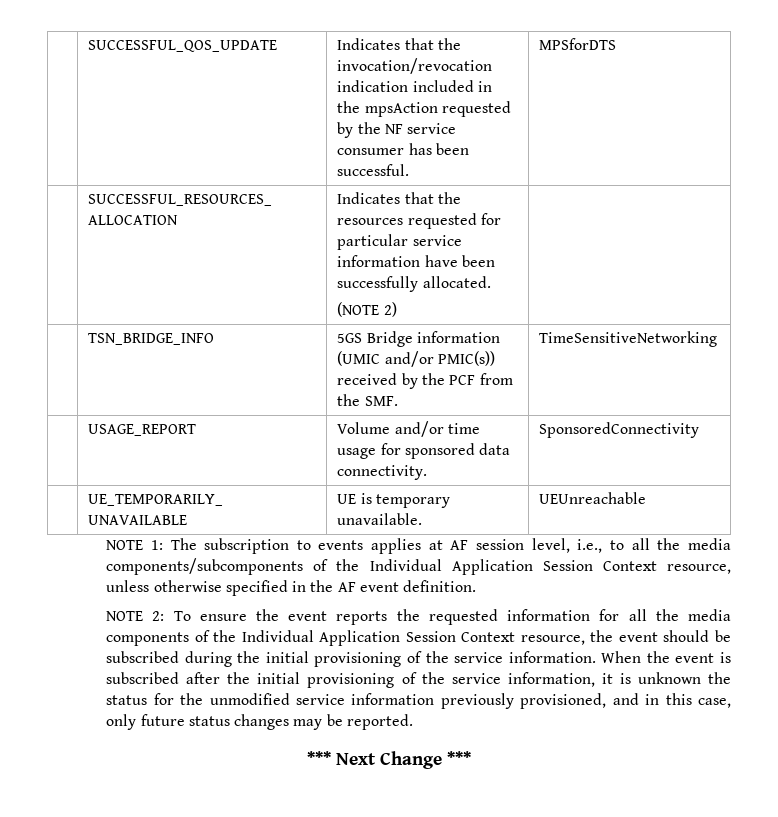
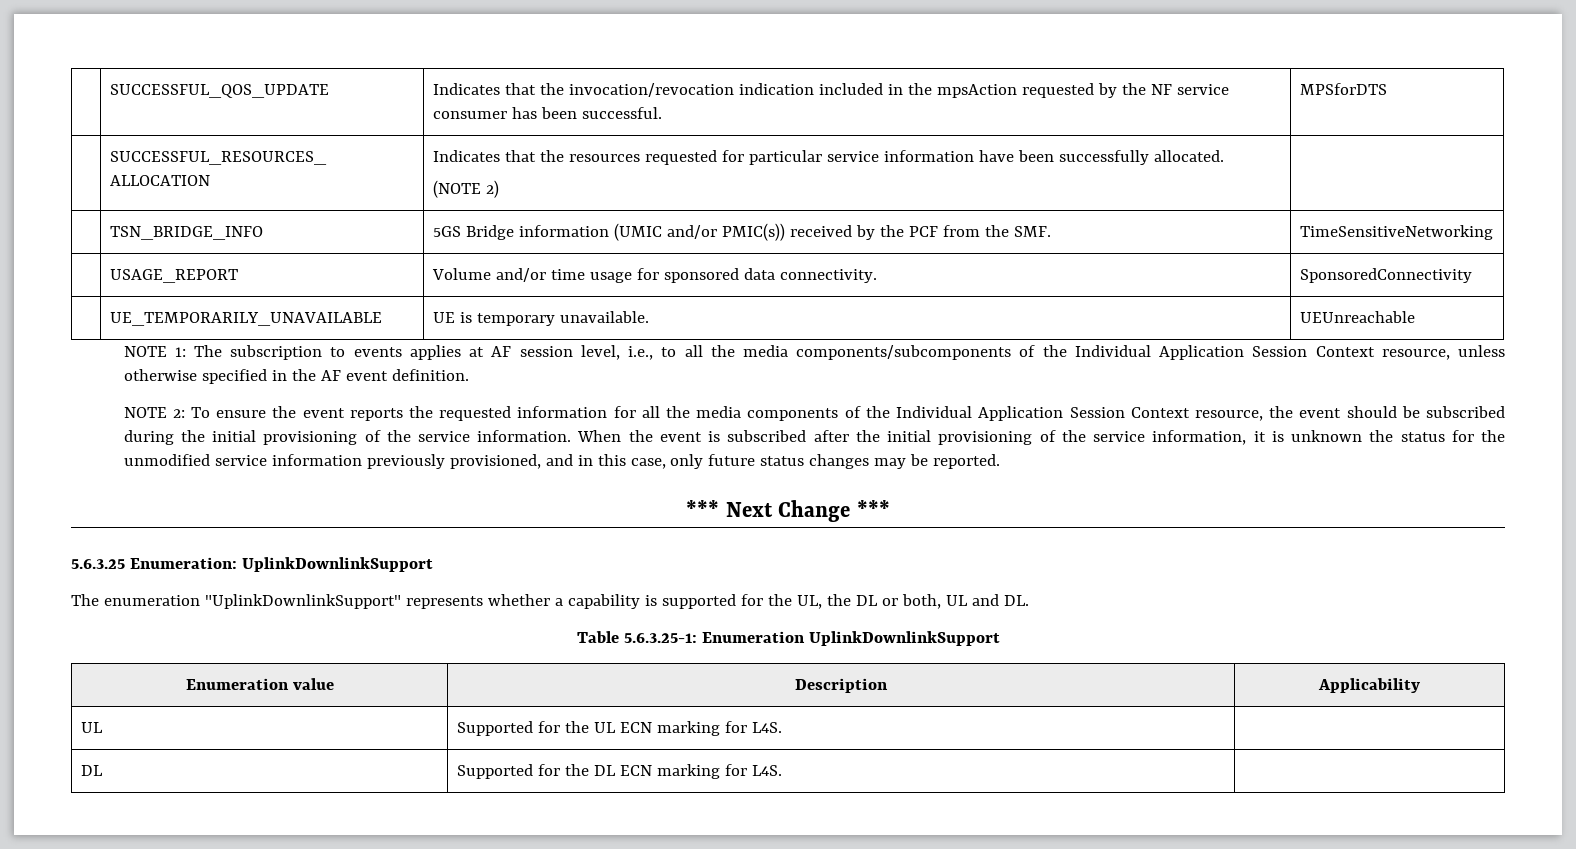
(471, 758) none -> [71,557,433,572] [71,594,1029,609] [576,631,1000,646] [185,678,334,690] [794,678,888,693] [1318,678,1420,693] [80,722,103,733] [456,721,782,736] [80,765,103,776] [456,764,782,779] // 5.6.3.25 Enumeration: UplinkDownlinkSupport // The enumeration "UplinkDownlinkSupport" represents whether a capability is supported for the UL, the DL or both, UL and DL. // Table 5.6.3.25-1: Enumeration UplinkDownlinkSupport // Enumeration value | Description | Applicability // UL | Supported for the UL ECN marking for L4S. | // DL | Supported for the DL ECN marking for L4S. |

